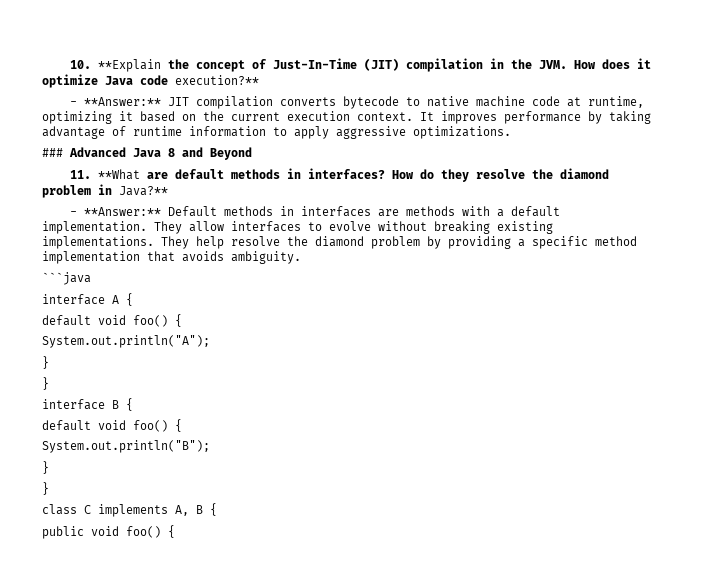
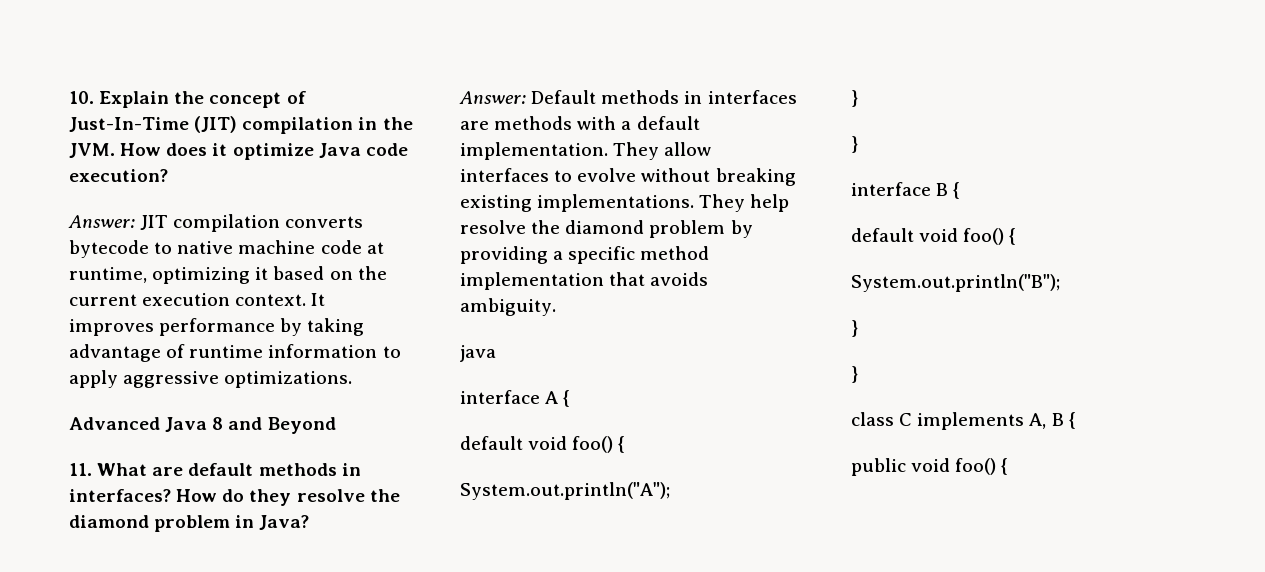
[98,59,162,72] **Explain -> [99,91,170,108] Explain
[175,75,259,85] [70,97,162,106] execution?** // - **Answer:** -> [69,169,168,182] [68,215,135,228] execution? // Answer:
[42,148,63,157] ### -> (353, 379) none
[98,169,141,180] **What -> [97,463,148,476] What
[119,186,168,196] [70,207,162,216] Java?** // - **Answer:** -> [259,515,310,530] [459,91,526,104] Java? // Answer:
[42,272,91,285] ```java -> [460,345,496,362] java

